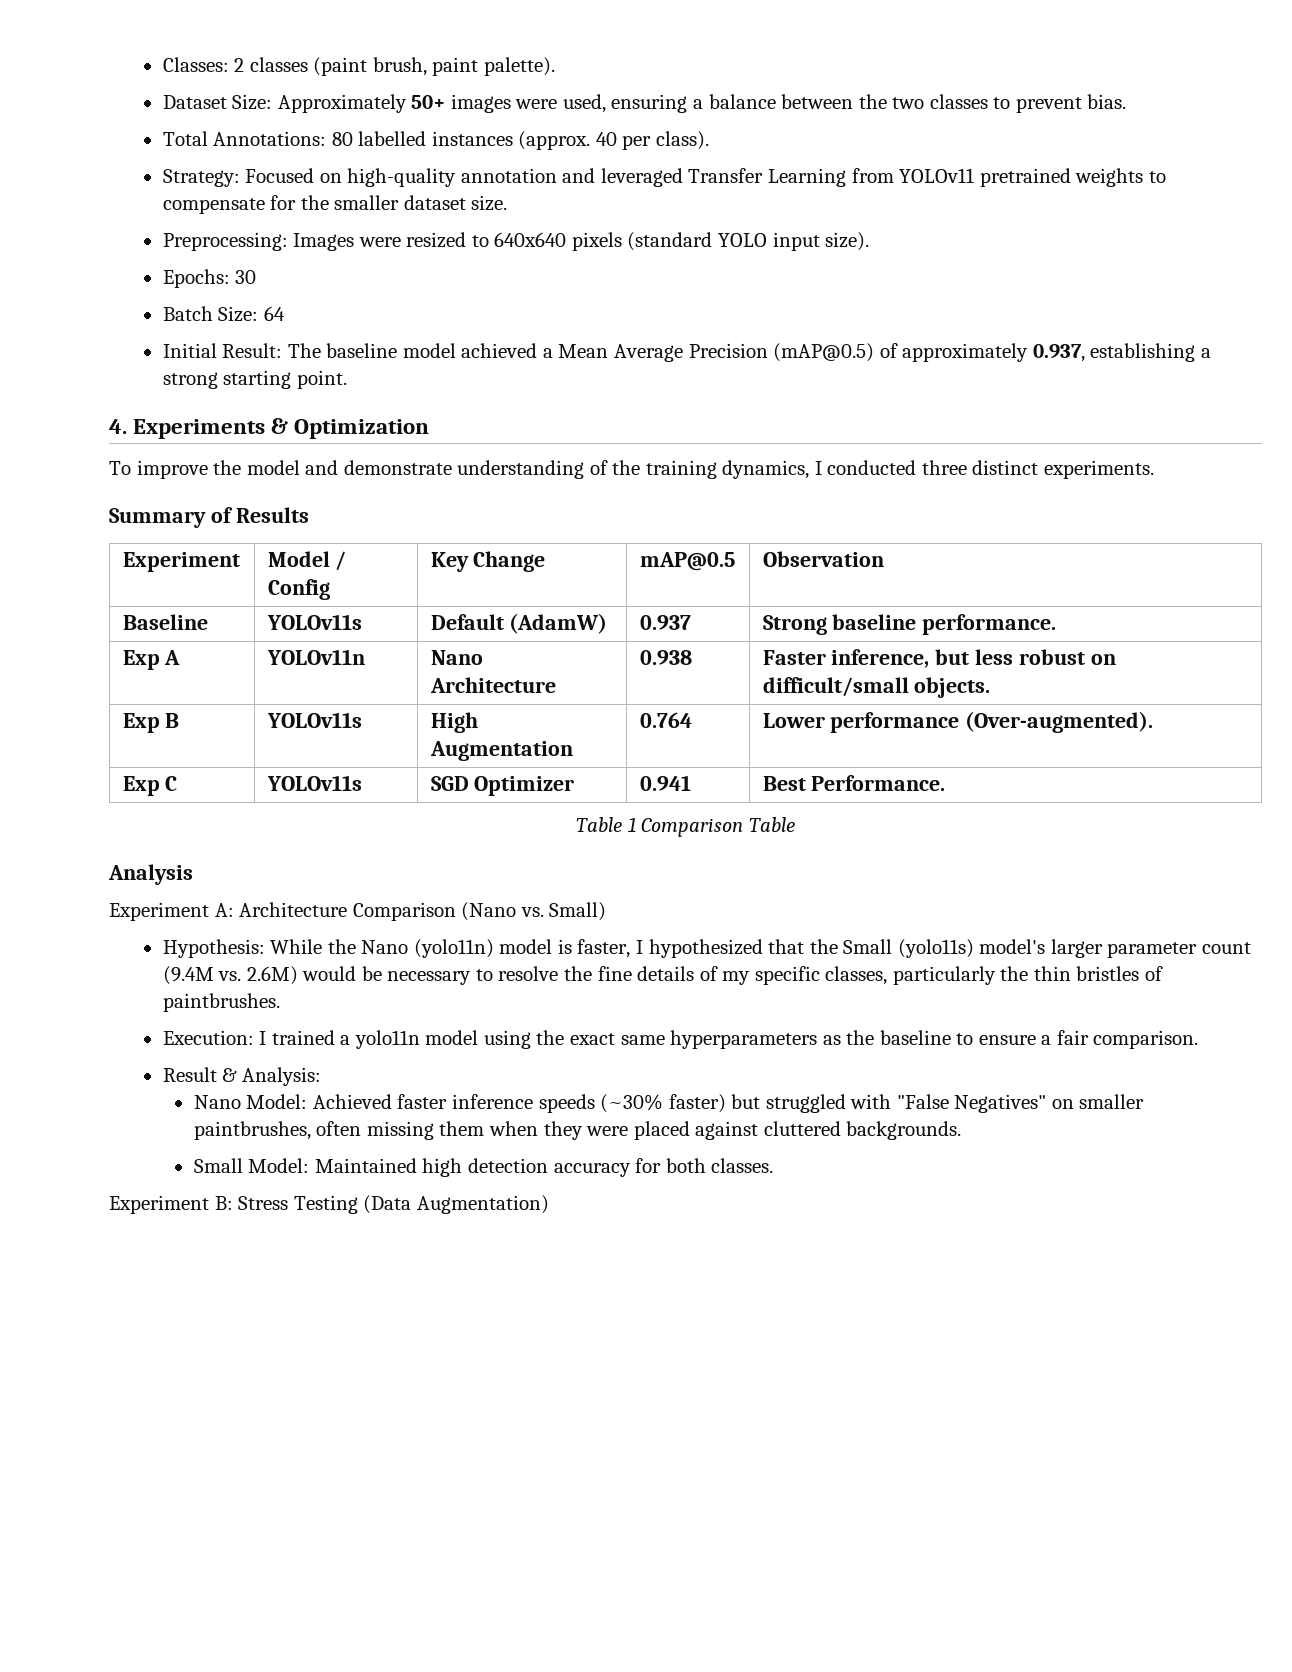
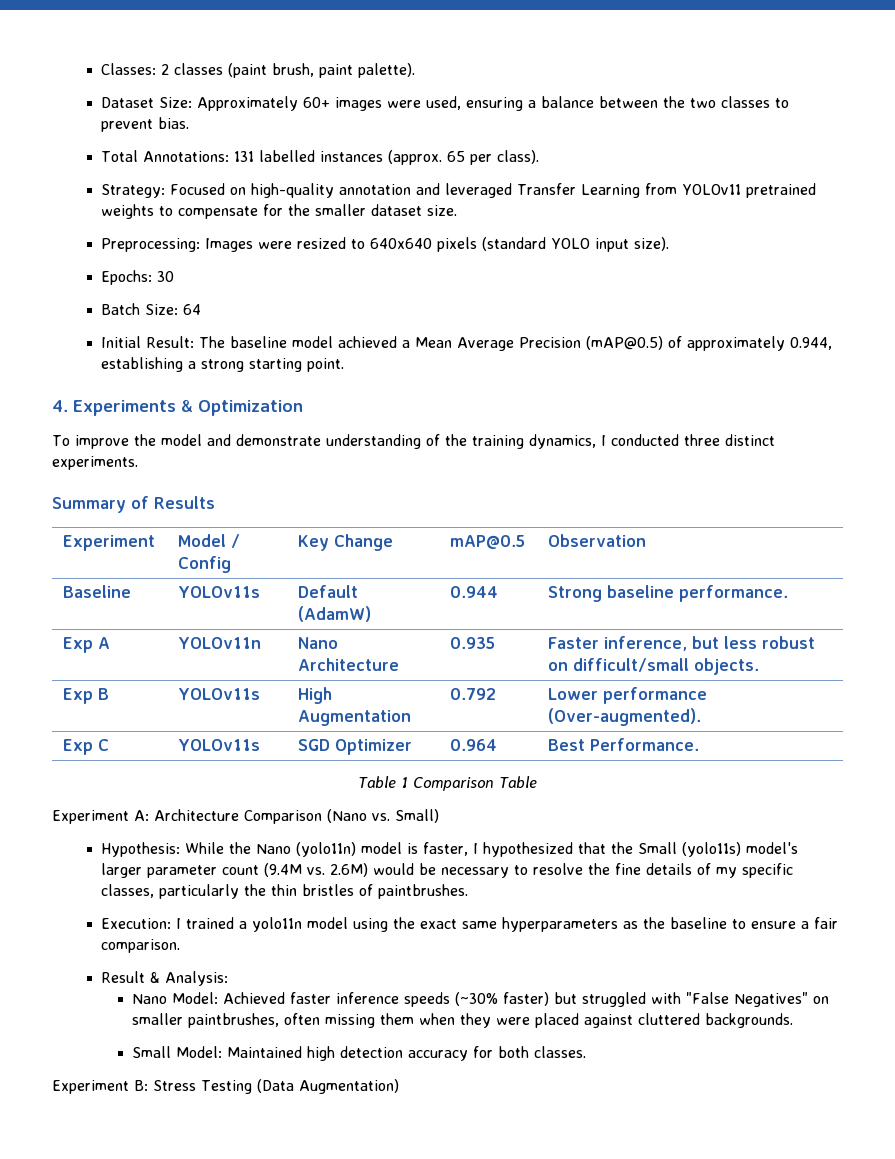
[411,95,446,109] 50+ -> [302,97,330,108] 60+
[331,132,353,146] 80 -> [233,151,254,162] 131
[595,132,617,146] 40 -> [446,151,465,162] 65
[1032,344,1085,362] 0.937, -> [789,337,832,350] 0.944,
[639,615,691,630] 0.937 -> [450,586,499,598] 0.944
[639,650,692,665] 0.938 -> [450,637,496,649] 0.935
[639,712,692,728] 0.764 -> [450,688,497,700] 0.792
[639,775,691,791] 0.941 -> [450,739,498,751] 0.964
[108,864,193,885] // Analysis -> (537, 782) none

